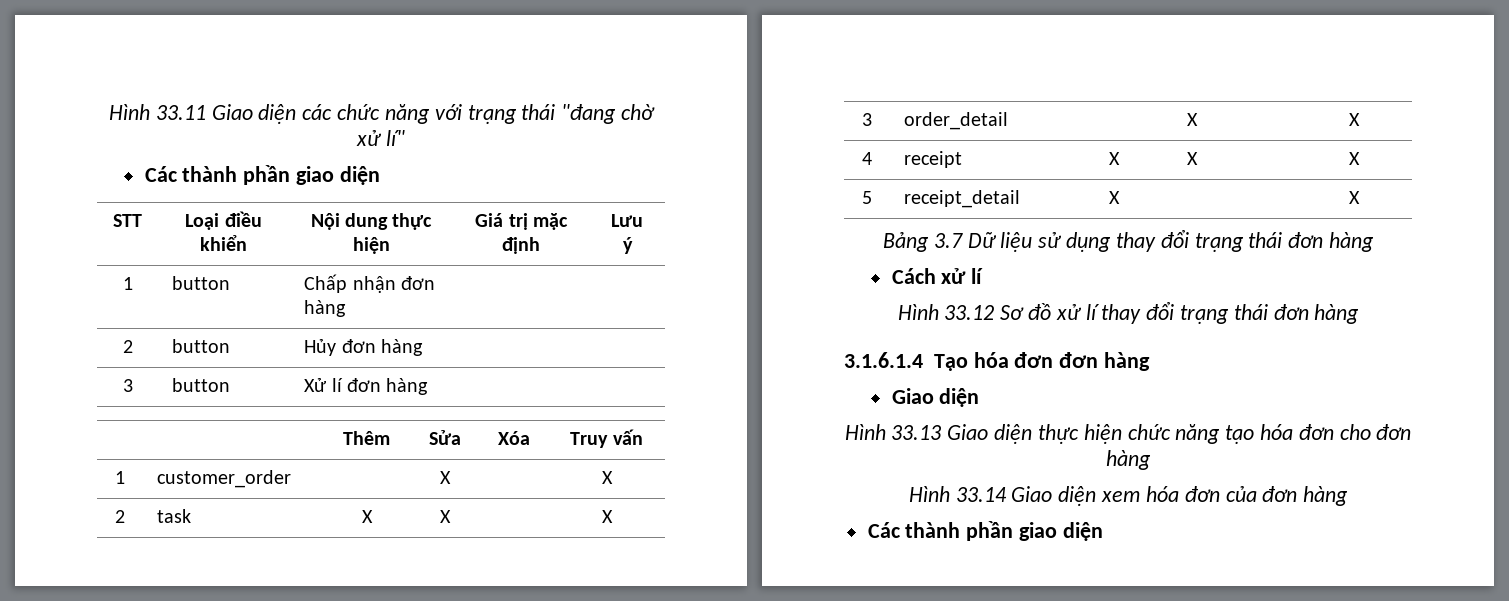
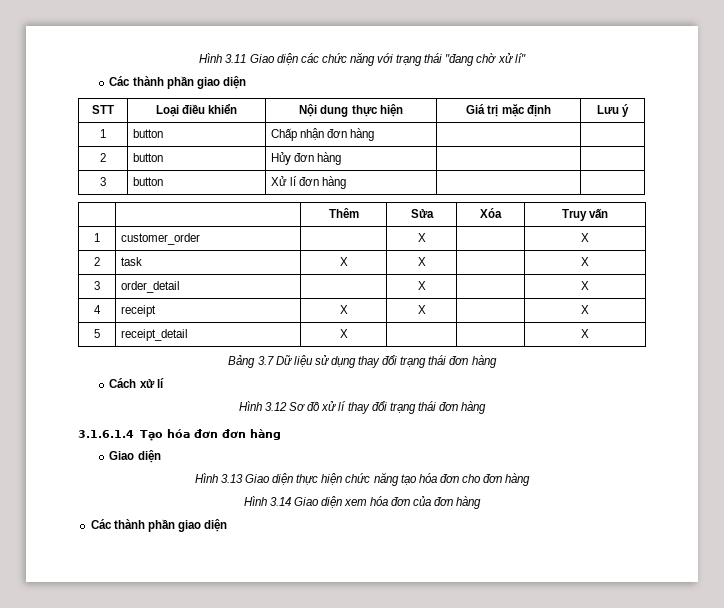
[109,104,206,120] Hình 33.11 -> [199,53,247,63] Hình 3.11
[944,305,995,320] 33.12 -> [265,402,288,411] 3.12
[891,425,942,440] 33.13 -> [220,474,243,483] 3.13
[955,487,1007,502] 33.14 -> [269,497,291,506] 3.14

